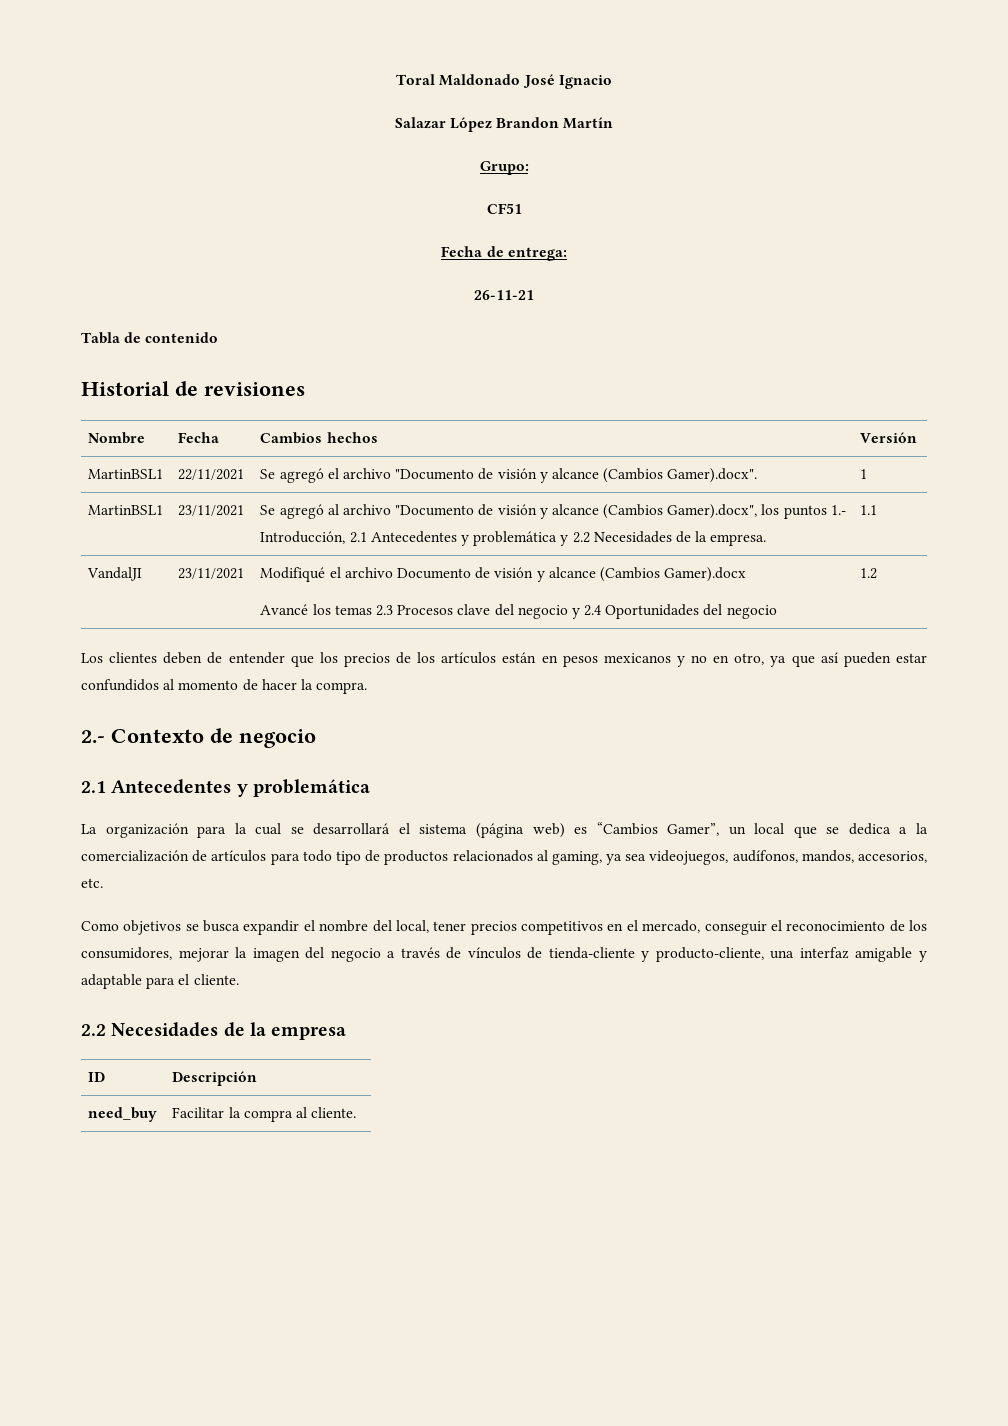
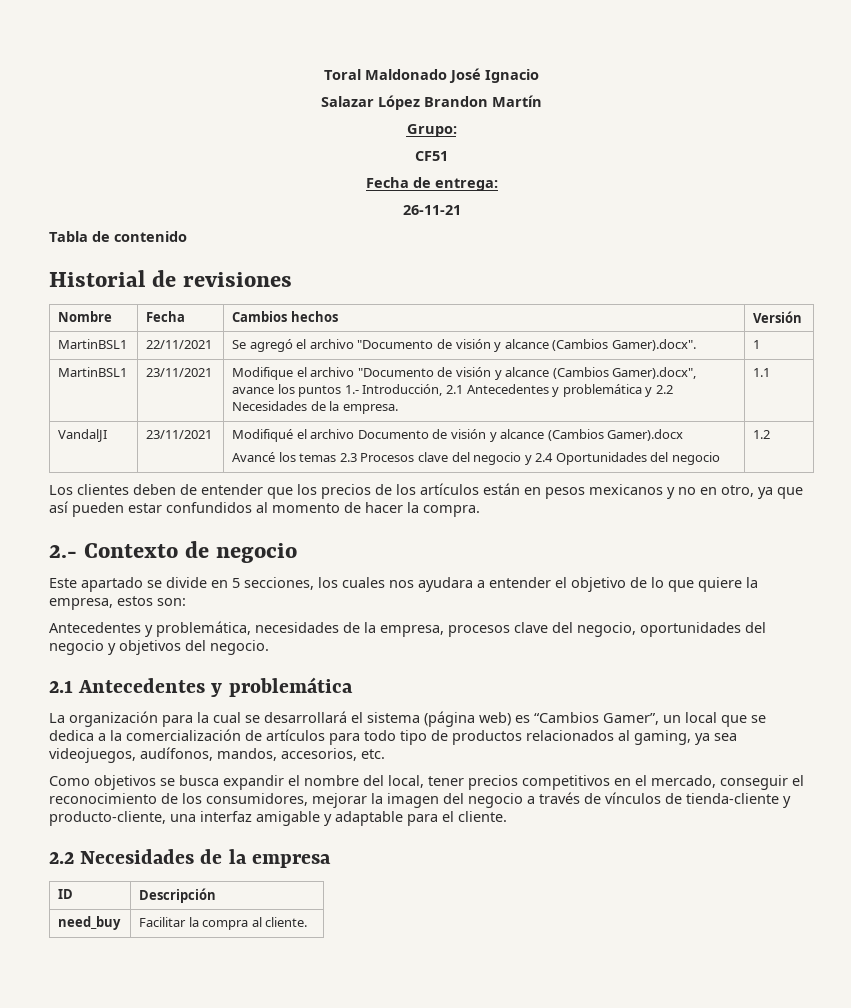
[260,504,339,519] Se agregó al -> [232,367,307,380] Modifique el
(758, 511) none -> [232,387,275,394] avance
(316, 738) none -> [49,577,758,592] [49,596,186,610] [49,621,766,637] [49,640,269,655] // Este apartado se divide en 5 secciones, los cuales nos ayudara a entender el objetivo de lo que quiere la empresa, estos son: // Antecedentes y problemática, necesidades de la empresa, procesos clave del negocio, oportunidades del negocio y objetivos del negocio.

